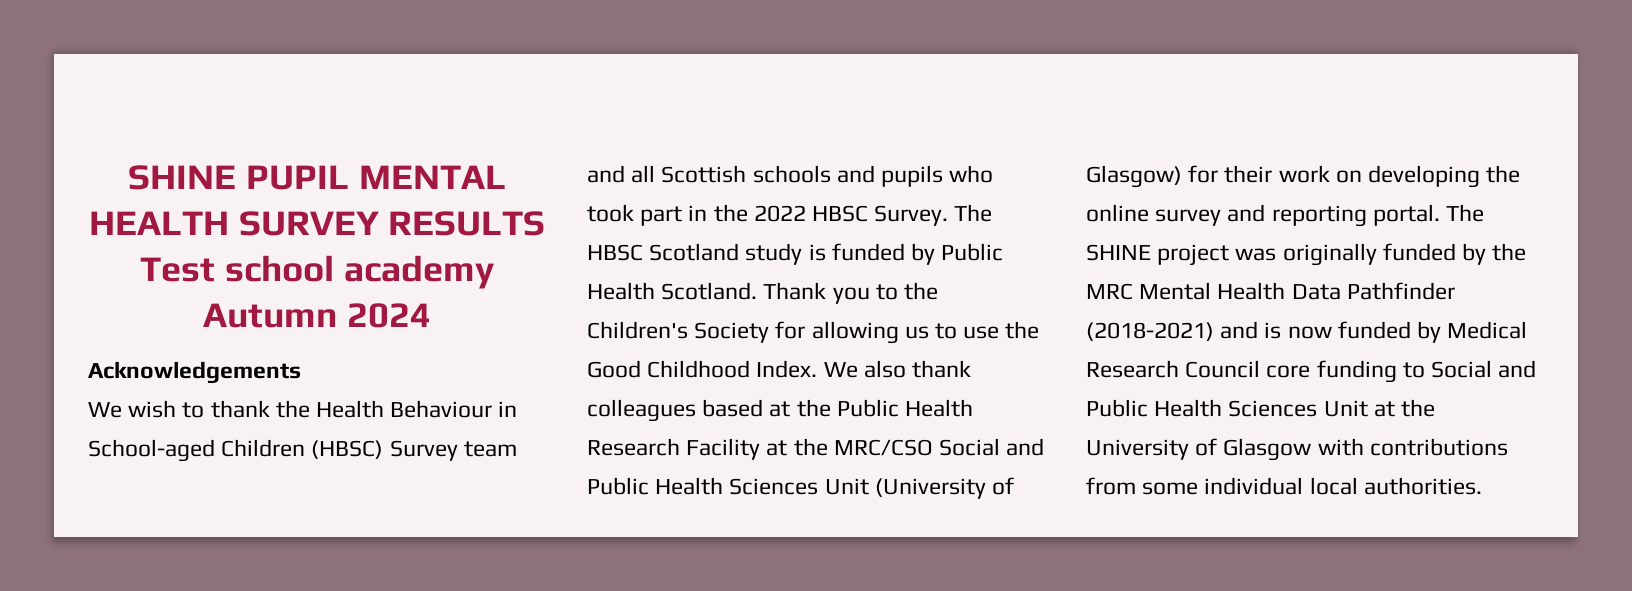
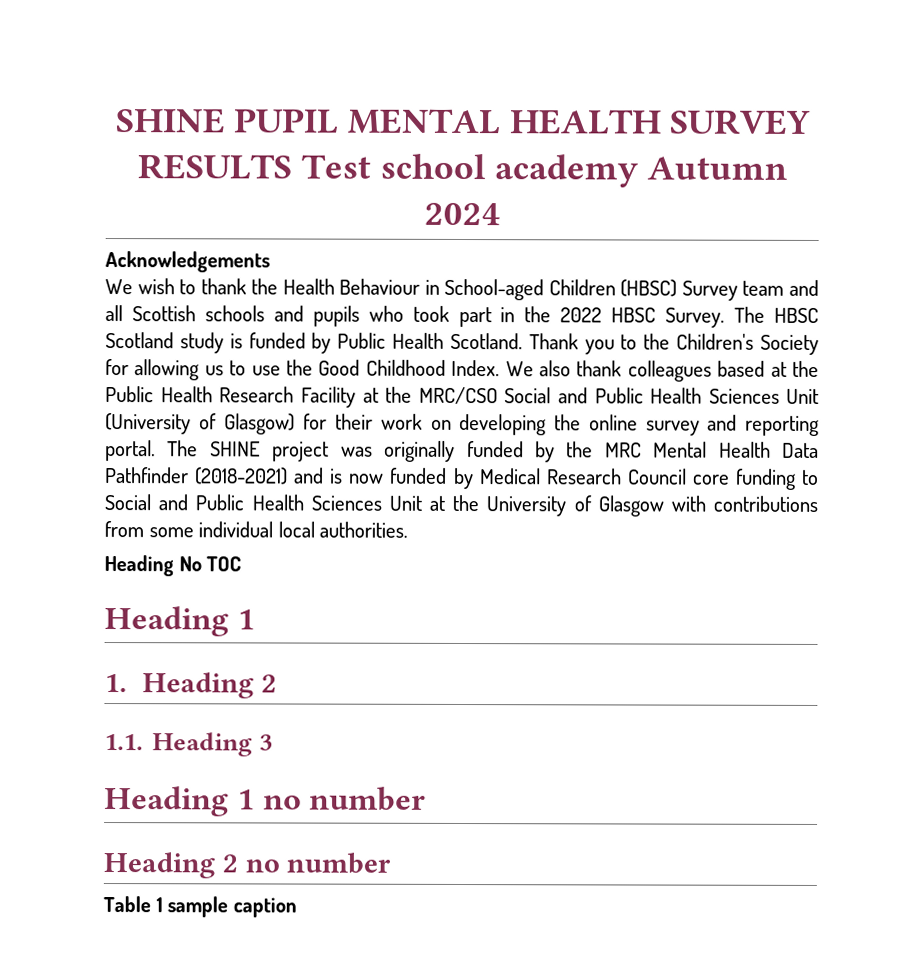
(1482, 486) none -> [104,555,242,577] [104,606,255,637] [104,672,277,699] [104,732,274,757] [104,786,427,817] [103,852,392,879] [103,896,297,918] // Heading No TOC // Heading 1 // 1. Heading 2 // 1.1. Heading 3 // Heading 1 no number // Heading 2 no number // Table 1 sample caption

